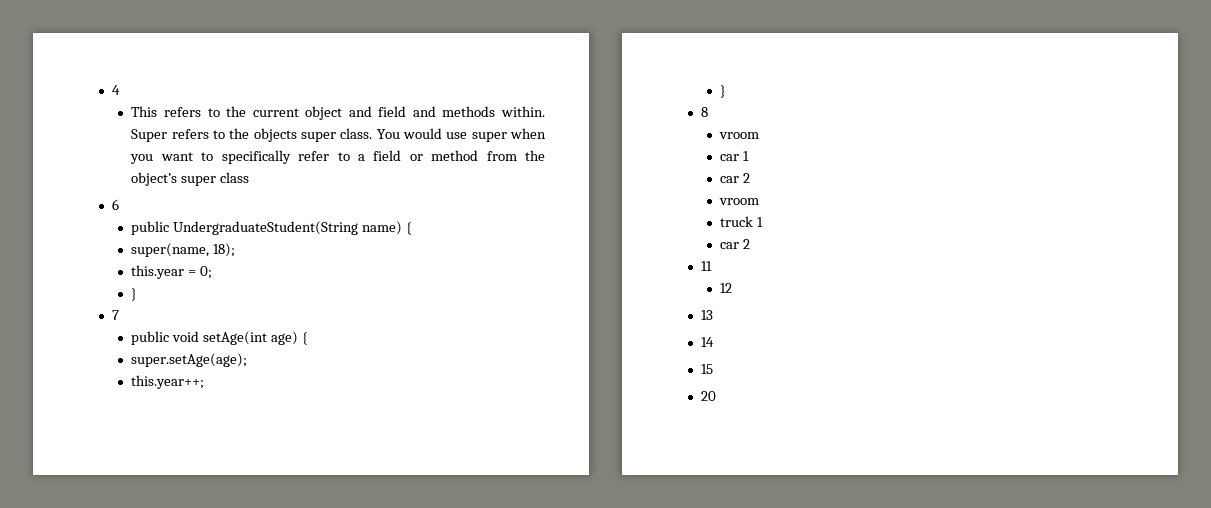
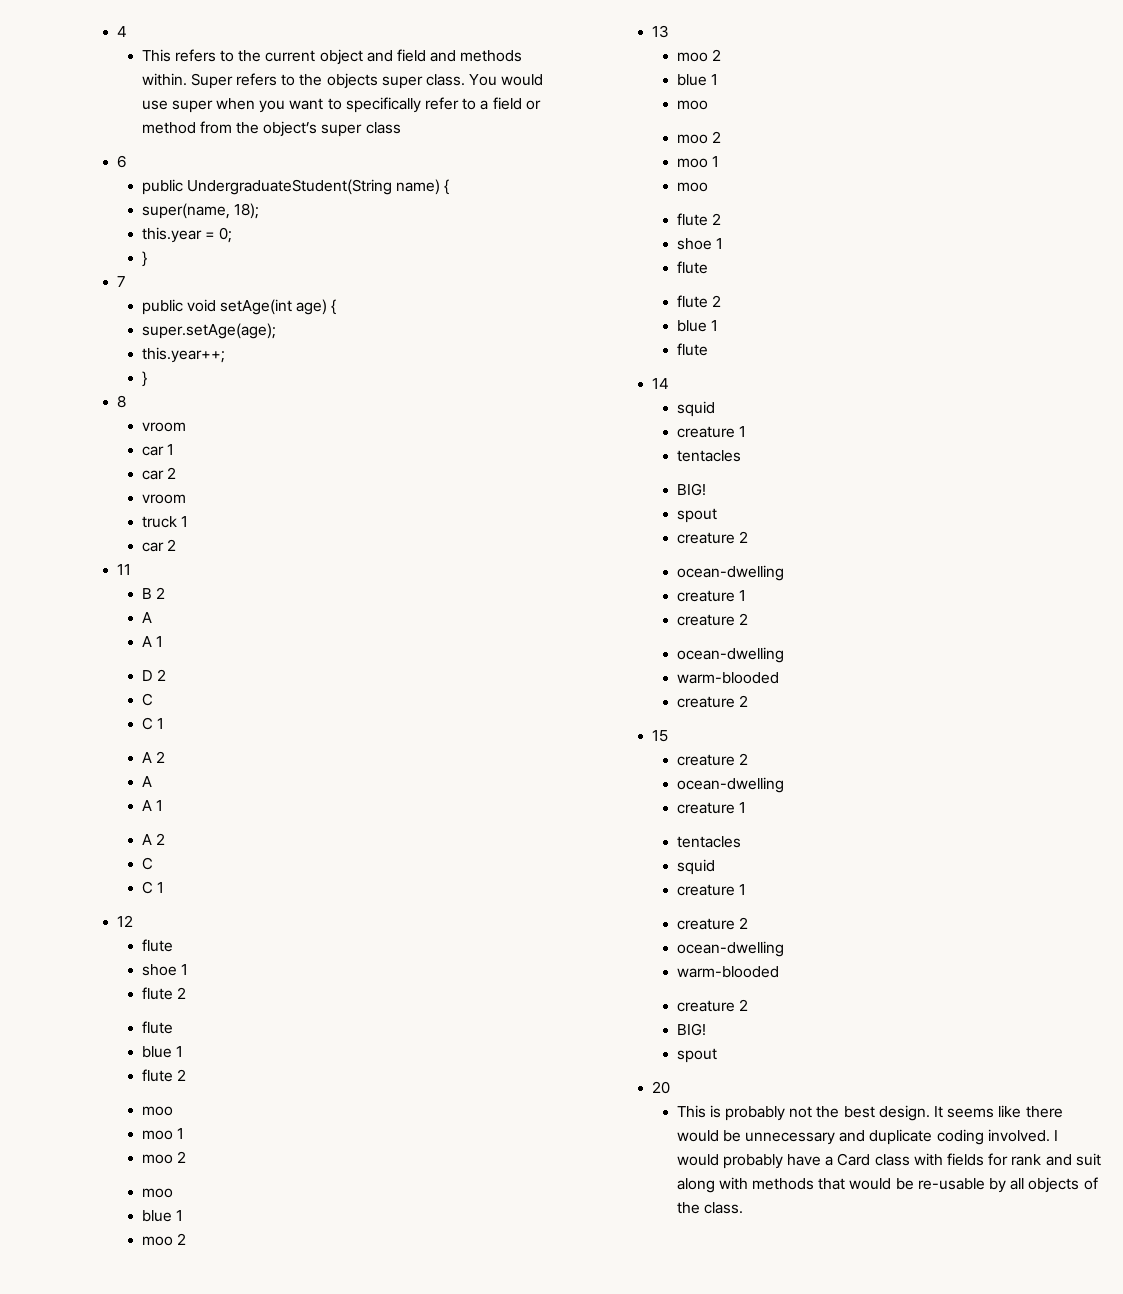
[720,283,733,293] [701,310,714,320] [701,337,715,347] [701,364,714,374] [701,391,717,401] 12 // 13 // 14 // 15 // 20 -> [141,587,165,599] [141,612,152,623] [141,636,163,647] [141,669,166,681] [141,693,153,706] [141,717,164,730] [141,751,165,763] [141,776,152,787] [141,800,163,811] [141,833,165,845] [141,857,153,870] [141,881,164,894] [116,915,133,927] [141,939,173,952] [141,964,188,976] [141,987,186,1000] [141,1021,173,1034] [141,1046,183,1058] [141,1069,186,1082] [141,1106,173,1116] [141,1128,184,1140] [141,1151,186,1164] [141,1188,173,1198] [141,1210,183,1222] [141,1233,186,1246] [651,25,669,38] [676,49,721,62] [676,74,718,86] [676,100,708,110] [676,131,721,144] [676,156,719,168] [676,182,708,192] [676,213,721,226] [676,238,723,250] [676,261,708,274] [676,295,721,308] [676,320,718,332] [676,343,708,356] [651,378,669,389] [676,401,715,417] [676,426,746,438] [676,450,741,462] [676,483,706,496] [676,508,717,523] [676,531,748,544] [676,565,784,581] [676,590,746,602] [676,613,748,626] [676,647,784,663] [676,672,779,684] [676,695,748,708] [651,730,668,742] [676,753,748,766] [676,777,784,793] [676,802,746,814] [676,836,741,848] [676,859,715,875] [676,884,746,896] [676,917,748,930] [676,941,784,957] [676,966,779,978] [676,999,748,1012] [676,1023,706,1036] [676,1048,717,1063] [651,1081,670,1094] [676,1105,1063,1121] [676,1129,1059,1145] [676,1153,1101,1169] [676,1177,1098,1193] [676,1202,743,1214] B 2 // A // A 1 // D 2 // C // C 1 // A 2 // A // A 1 // A 2 // C // C 1 // 12 // flute // shoe 1 // flute 2 // flute // blue 1 // flute 2 // moo // moo 1 // moo 2 // moo // blue 1 // moo 2 // 13 // moo 2 // blue 1 // moo // moo 2 // moo 1 // moo // flute 2 // shoe 1 // flute // flute 2 // blue 1 // flute // 14 // squid // creature 1 // tentacles // BIG! // spout // creature 2 // ocean-dwelling // creature 1 // creature 2 // ocean-dwelling // warm-blooded // creature 2 // 15 // creature 2 // ocean-dwelling // creature 1 // tentacles // squid // creature 1 // creature 2 // ocean-dwelling // warm-blooded // creature 2 // BIG! // spout // 20 // This is probably not the best design. It seems like there would be unnecessary and duplicate coding involved. I would probably have a Card class with fields for rank and suit along with methods that would be re-usable by all objects of the class.

